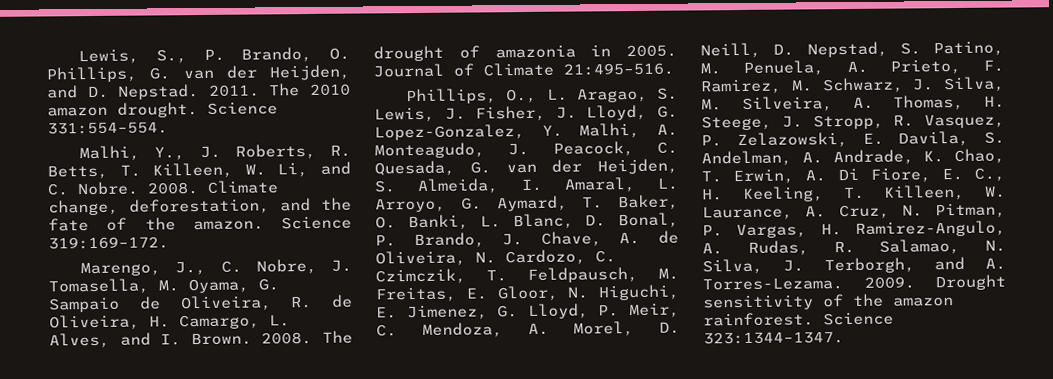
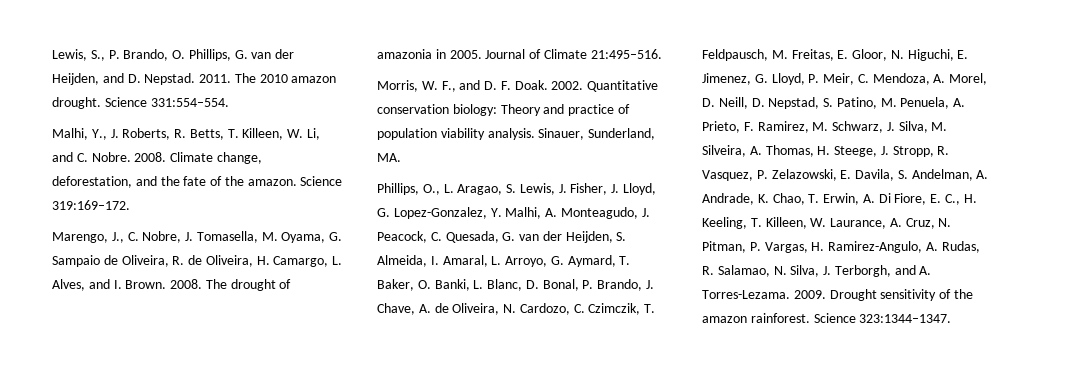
(674, 69) none -> [377,80,659,92] [377,104,630,116] [377,128,656,140] [377,153,401,162] // Morris, W. F., and D. F. Doak. 2002. Quantitative conservation biology: Theory and practice of population viability analysis. Sinauer, Sunderland, MA.

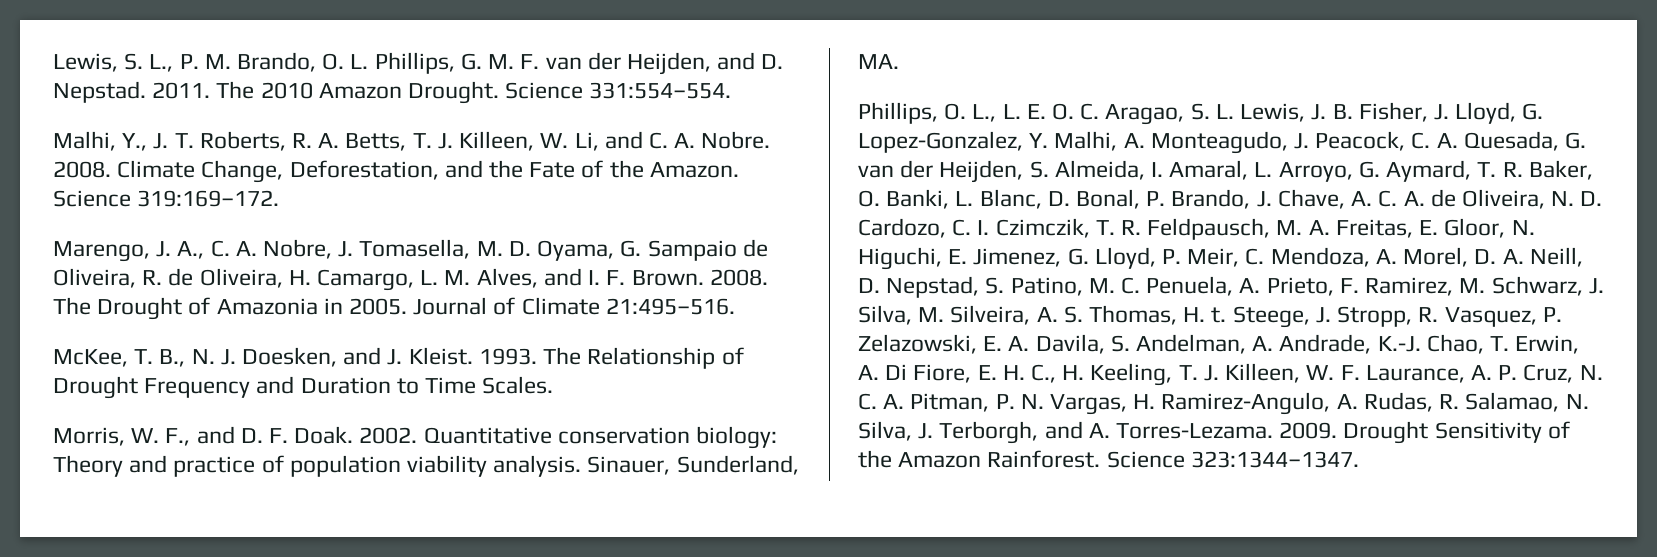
[52,49,120,61] Lewis, S., P. -> [53,53,231,72] Lewis, S. L., P. M.
(186, 54) none -> [350,54,369,69] L.
(248, 54) none -> [488,54,540,69] M. F.
[291,76,337,83] [52,97,101,109] amazon drought. -> [318,81,500,104] Amazon Drought.
(119, 133) none -> [174,133,194,148] T.
(187, 133) none -> [318,133,340,148] A.
(239, 133) none -> [437,133,453,149] J.
(88, 157) none -> [674,133,696,148] A.
[216,152,262,164] [52,176,132,188] change, deforestation, -> [201,160,439,183] Change, Deforestation,
[183,176,297,186] fate of the amazon. -> [529,160,739,178] Fate of the Amazon.
[111,232,139,243] J., C. -> [156,240,257,259] J. A., C. A.
(278, 236) none -> [508,241,531,256] D.
(343, 260) none -> [444,270,471,285] M.
(122, 284) none -> [606,270,626,285] F.
[230,279,292,291] [377,49,432,59] drought of amazonia -> [97,297,318,320] Drought of Amazonia
(662, 54) none -> [53,347,744,369] [53,376,554,399] // McKee, T. B., N. J. Doesken, and J. Kleist. 1993. The Relationship of Drought Frequency and Duration to Time Scales.
[422,184,454,195] O., L. -> [944,103,1100,122] O. L., L. E. O. C.
(517, 188) none -> [1215,104,1234,119] L.
(567, 188) none -> [1332,104,1353,119] B.
(442, 236) none -> [1436,133,1458,148] A.
(631, 260) none -> [1502,162,1523,177] R.
(431, 308) none -> [1378,190,1425,207] C. A.
(517, 308) none -> [1580,191,1603,206] D.
(585, 308) none -> [977,220,990,235] I.
(656, 308) none -> [1121,220,1142,235] R.
(788, 54) none -> [1308,220,1330,235] A.
(715, 102) none -> [1502,249,1524,264] A.
(897, 102) none -> [1121,277,1141,294] C.
(762, 150) none -> [1063,306,1083,323] S.
(831, 150) none -> [1211,307,1227,323] t.
(852, 174) none -> [1008,336,1030,351] A.
[757,194,769,203] K. -> [1377,336,1421,352] K.-J.
(942, 198) none -> [1002,365,1025,380] H.
[765,217,827,229] Killeen, W. -> [1203,363,1360,383] J. Killeen, W. F.
(902, 222) none -> [1498,365,1518,380] P.
(952, 222) none -> [858,393,905,410] C. A.
(761, 246) none -> [1020,394,1044,409] N.
[880,289,973,301] [702,313,810,323] sensitivity of the amazon rainforest. -> [1434,421,1570,443] [858,450,1101,468] Sensitivity of the Amazon Rainforest.

